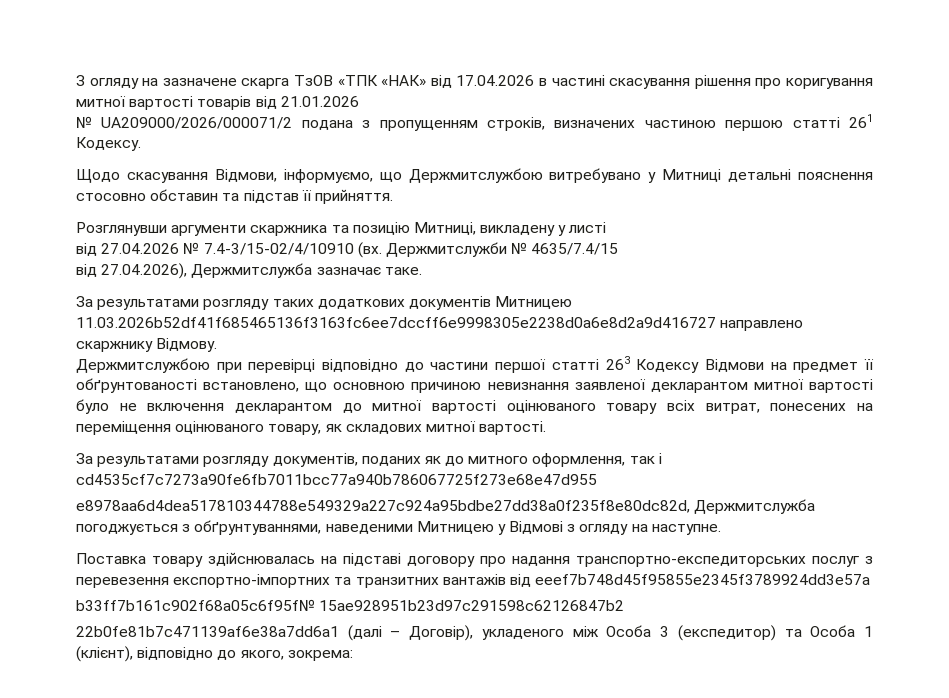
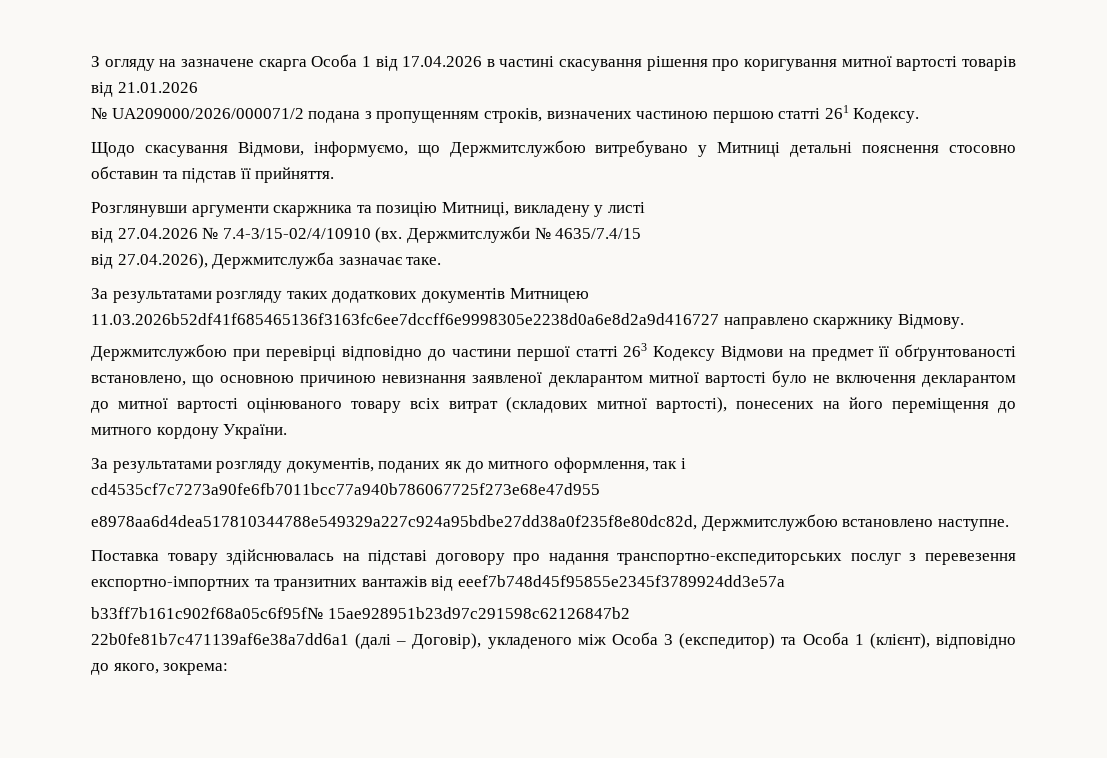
[294,75,427,86] ТзОВ «ТПК «НАК» -> [311,54,371,67] Особа 1
[705,403,873,414] [76,421,547,435] витрат, понесених на переміщення оцінюваного товару, як складових митної вартості. -> [449,397,1016,413] [91,424,288,439] витрат (складових митної вартості), понесених на його переміщення до митного кордону України.
[694,499,816,514] [76,520,648,535] Держмитслужба погоджується з обґрунтуваннями, наведеними Митницею у Відмові з огляду на -> [701,514,934,531] Держмитслужбою встановлено

